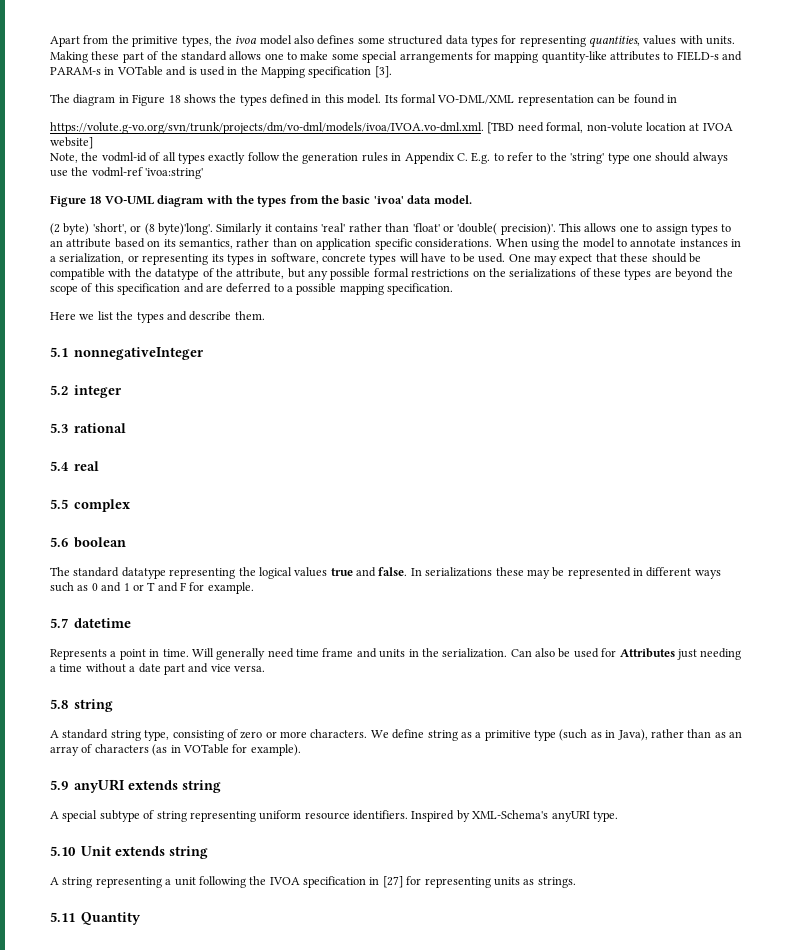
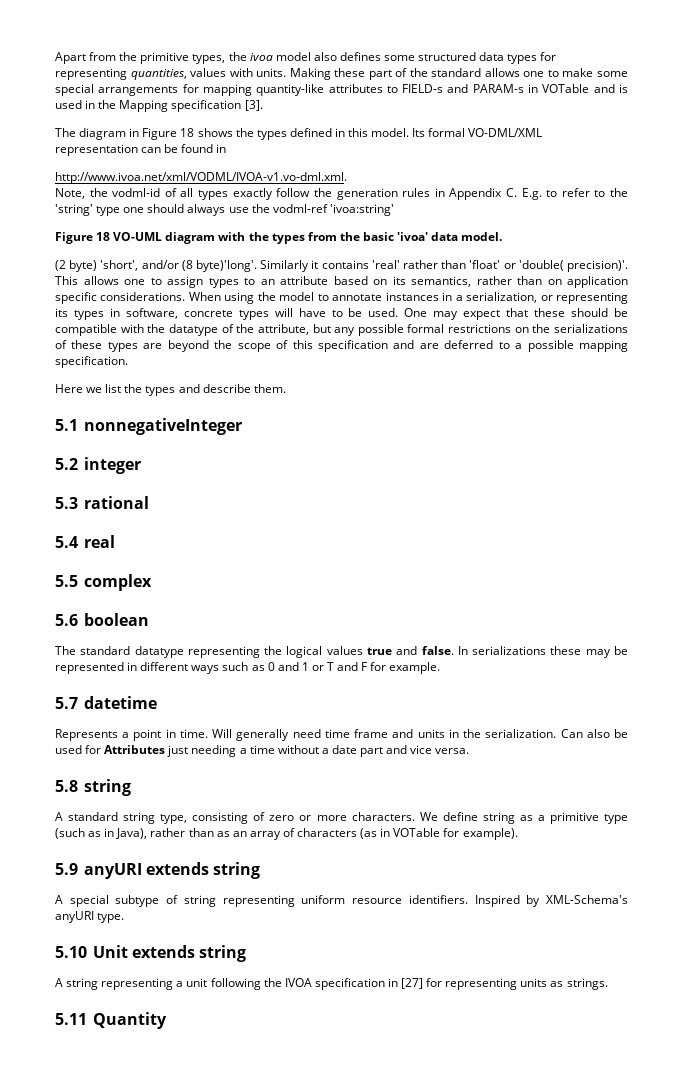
[50,122,733,134] [50,137,93,149] https://volute.g-vo.org/svn/trunk/projects/dm/vo-dml/models/ivoa/IVOA.vo-dml.xml. [TBD need formal, non-volute location at IVOA website] -> [55,172,347,184] http://www.ivoa.net/xml/VODML/IVOA-v1.vo-dml.xml.
[130,225,142,232] or -> [141,260,179,269] and/or

